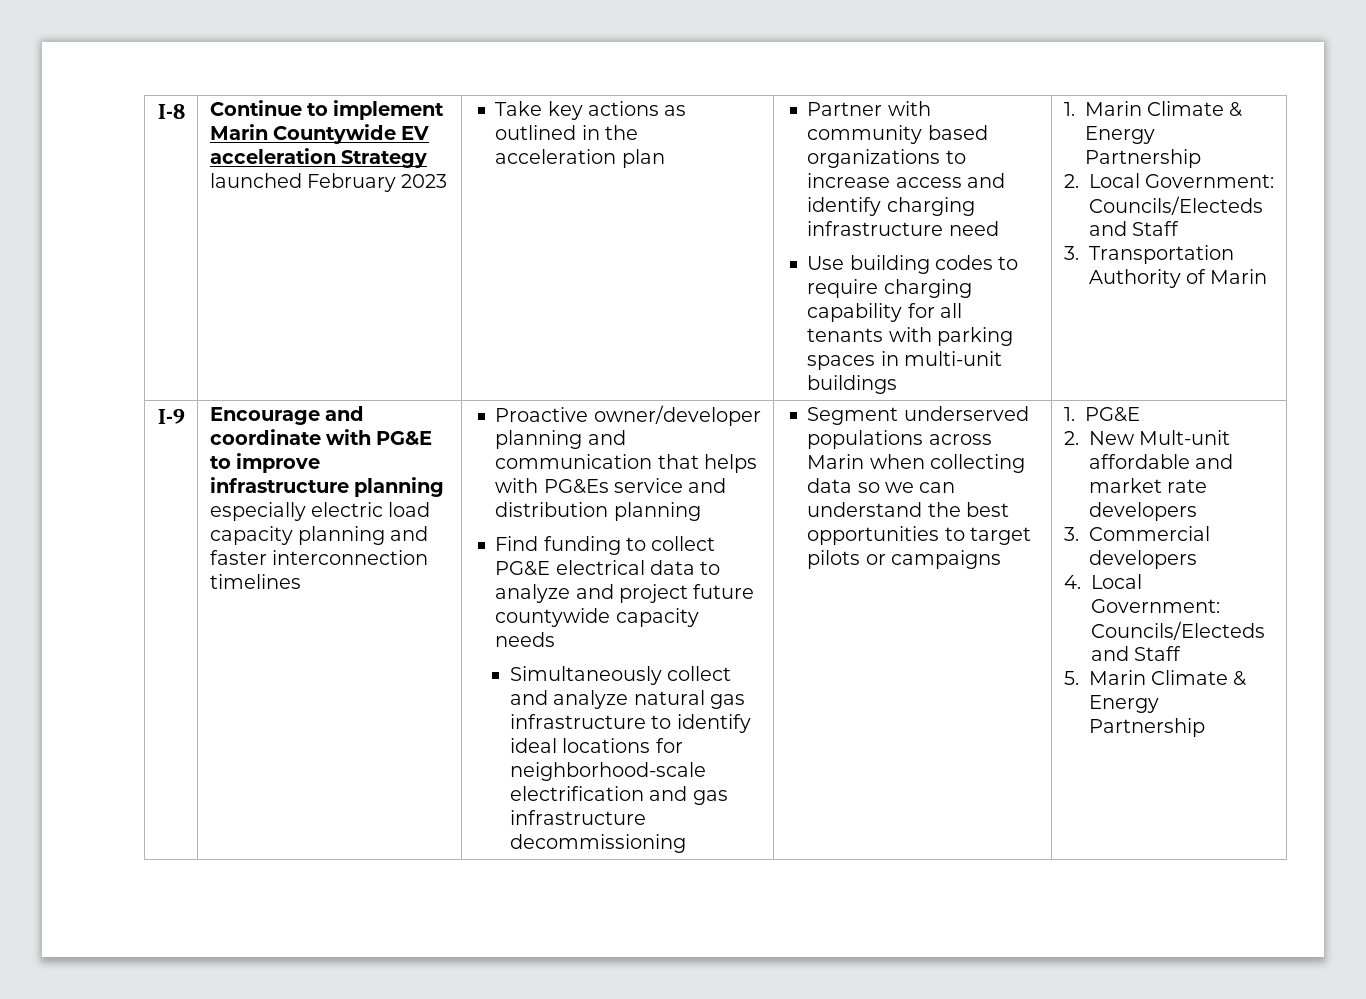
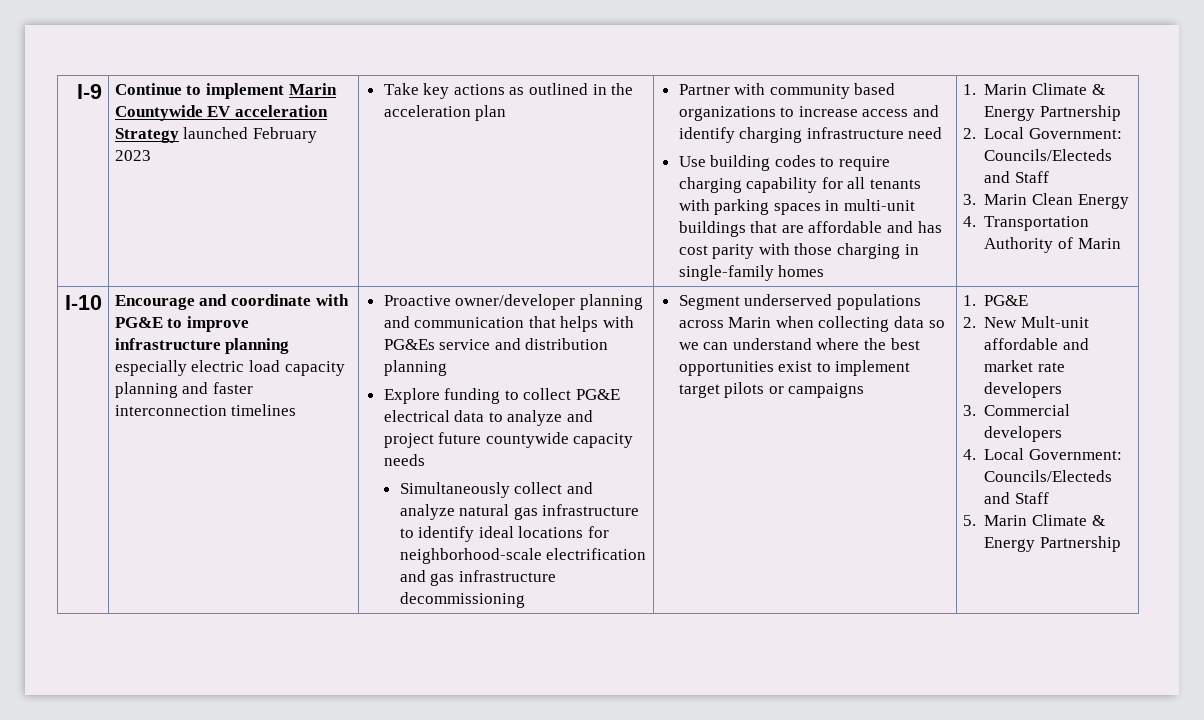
[158,104,186,119] I-8 -> [77,84,103,99] I-9
(898, 384) none -> [750,221,942,233] [678,243,919,259] [678,265,825,281] that are affordable and has cost parity with those charging in single-family homes
(1079, 253) none -> [984,193,1129,209] [962,216,976,227] Marin Clean Energy // 4.
[158,409,186,424] I-9 -> [65,295,103,310] I-10
[495,536,539,551] Find -> [383,388,440,404] Explore
(923, 509) none -> [816,338,860,350] where
[944,527,965,541] to -> [778,360,911,376] exist to implement

